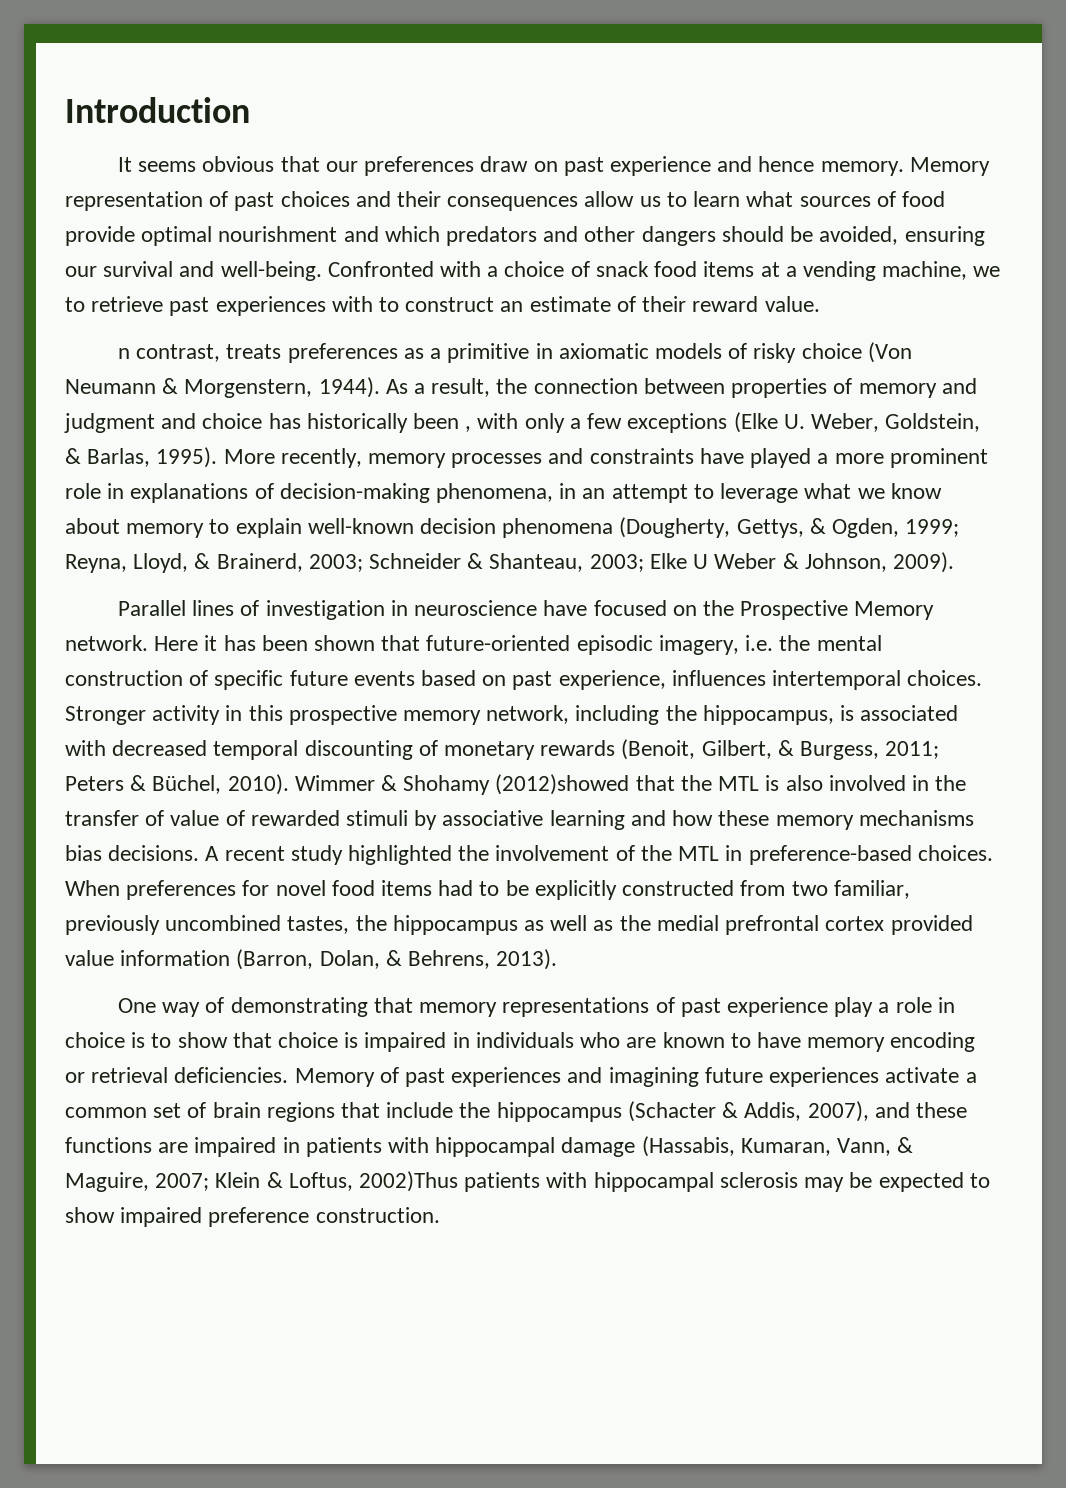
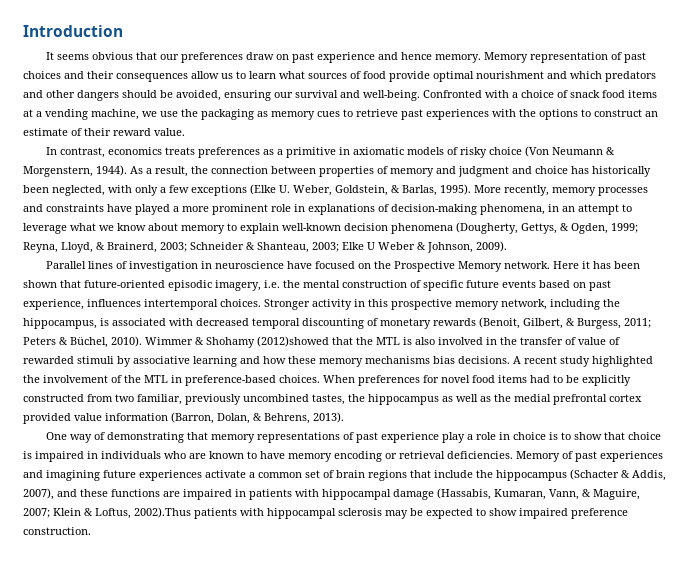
(1001, 271) none -> [160,109,340,120] use the packaging as memory cues
(373, 304) none -> [519,109,578,120] the options
[118,344,221,362] n contrast, -> [46,147,163,158] In contrast, economics
[465,426,472,432] , -> [52,185,105,196] neglected,
[359,1171,459,1192] 2002)Thus -> [134,507,191,518] 2002).Thus

